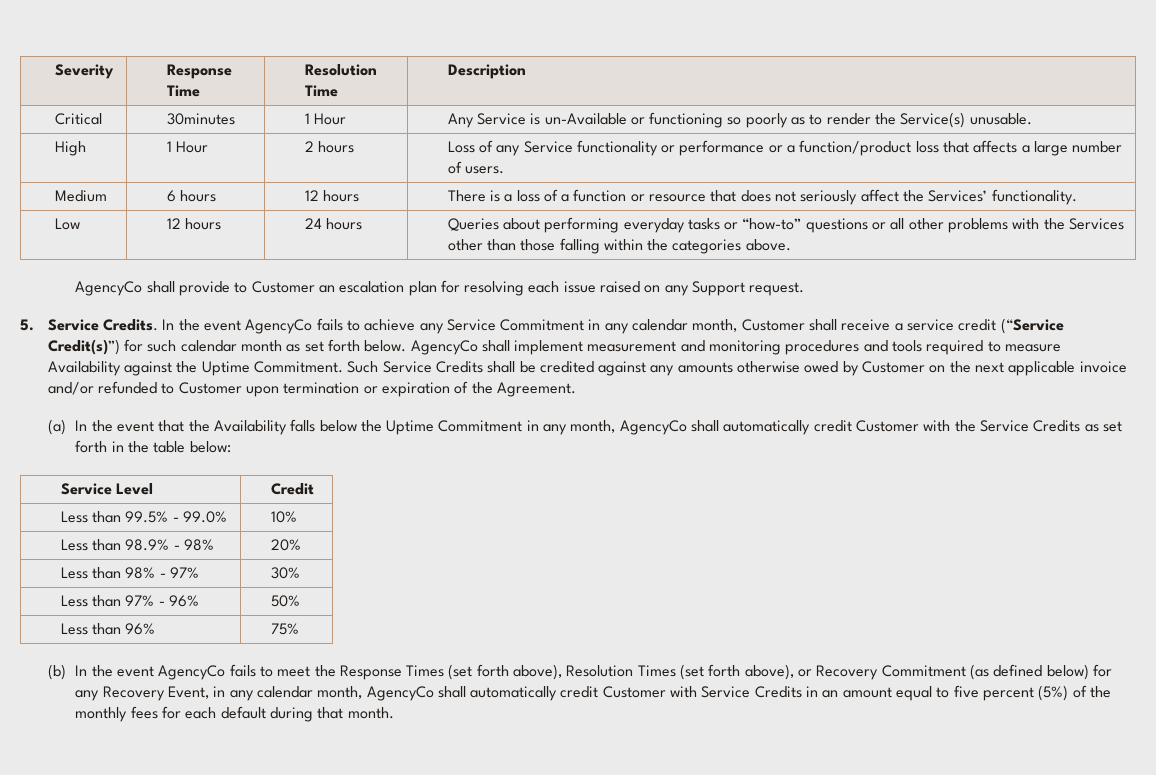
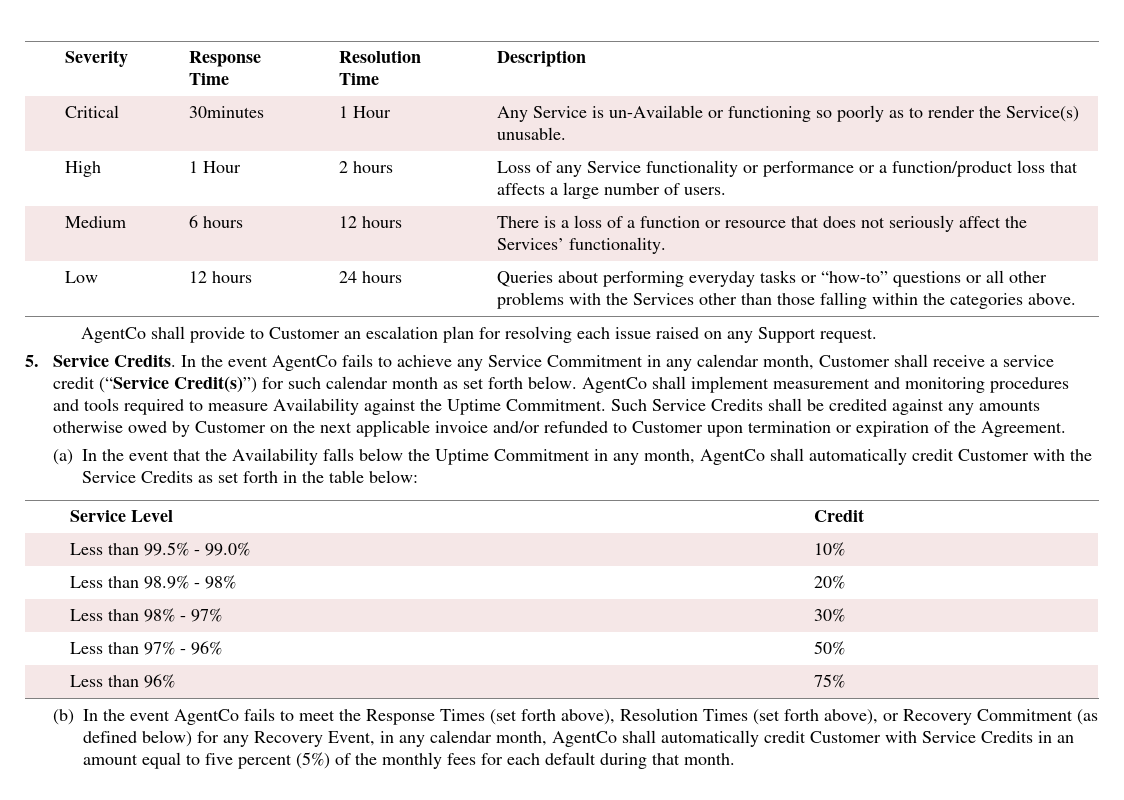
[75,281,143,296] AgencyCo -> [81,327,147,343] AgentCo
[245,319,313,334] AgencyCo -> [272,355,338,371] AgentCo
[410,340,478,355] AgencyCo -> [582,377,648,393] AgentCo
[619,420,687,435] AgencyCo -> [700,449,766,465] AgentCo
[158,665,226,680] AgencyCo -> [174,709,240,725] AgentCo
[366,686,434,701] AgencyCo -> [552,731,618,747] AgentCo

